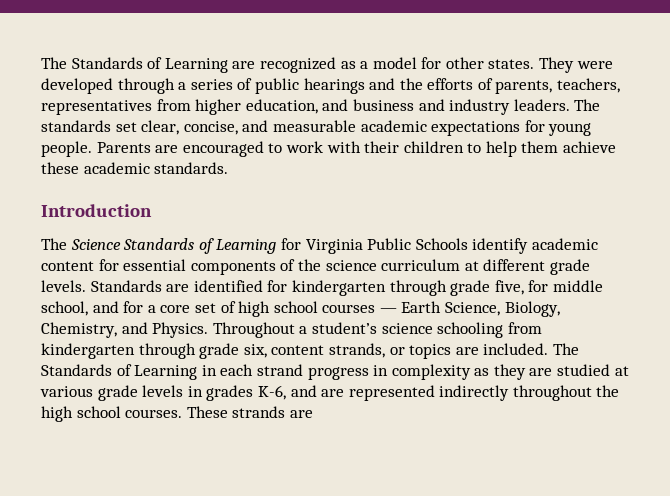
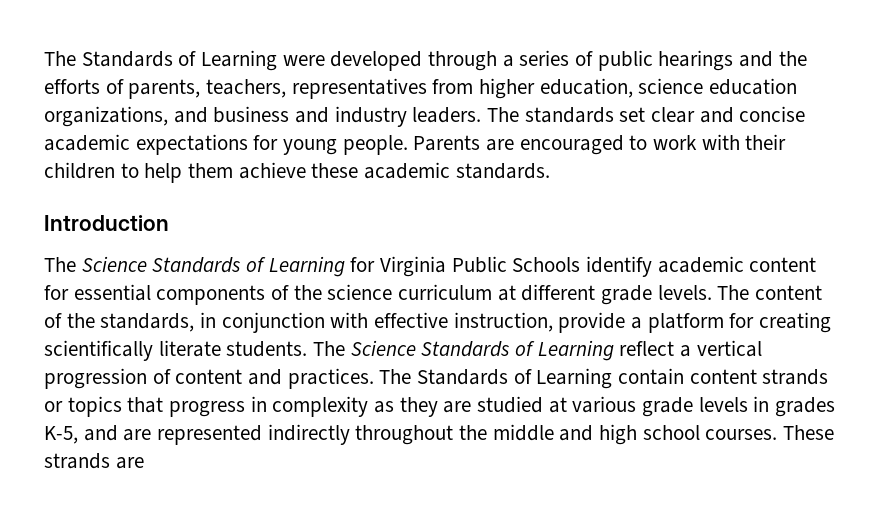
[41,57,575,73] The Standards of Learning are recognized as a model for other states. They -> [44,50,278,71] The Standards of Learning
(318, 106) none -> [638,78,798,95] [44,106,168,127] science education organizations,
[141,120,356,135] clear, concise, and measurable -> [651,106,806,123] clear and concise
[90,280,603,296] [41,301,560,317] [41,322,542,338] [41,343,579,359] [41,364,303,380] Standards are identified for kindergarten through grade five, for middle school, and for a core set of high school courses — Earth Science, Biology, Chemistry, and Physics. Throughout a student’s science schooling from kindergarten through grade six, content strands, or topics are included. The Standards of Learning in each strand -> [717,285,823,300] [44,312,832,333] [44,340,762,361] [44,368,829,389] [44,396,164,417] The content of the standards, in conjunction with effective instruction, provide a platform for creating scientifically literate students. The Science Standards of Learning reflect a vertical progression of content and practices. The Standards of Learning contain content strands or topics that
[257,385,286,400] K-6, -> [44,426,78,444] K-5,
(620, 391) none -> [492,424,594,441] middle and

